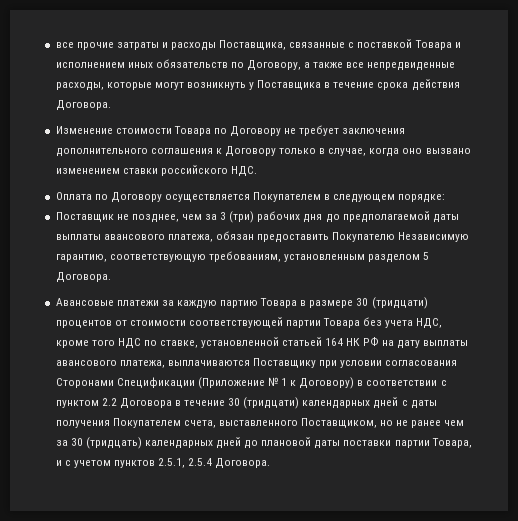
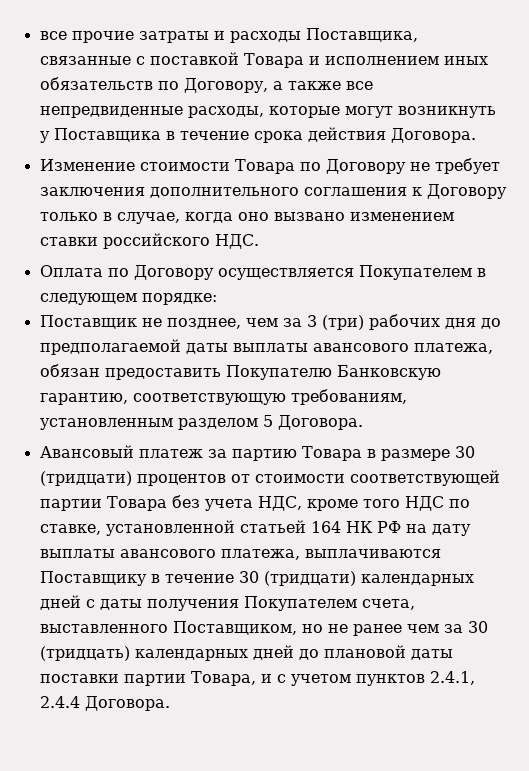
[398,232,470,242] Независимую -> [336,365,441,380] Банковскую
[55,298,217,309] Авансовые платежи за каждую -> [39,445,227,458] Авансовый платеж за
[319,360,458,368] [55,377,447,389] [55,398,172,409] при условии согласования Сторонами Спецификации (Приложение № 1 к Договору) в соответствии с пунктом 2.2 Договора -> (147, 578) none
[158,458,213,468] 2.5.1, 2.5.4 -> [429,671,475,685] [39,696,80,708] 2.4.1, 2.4.4

